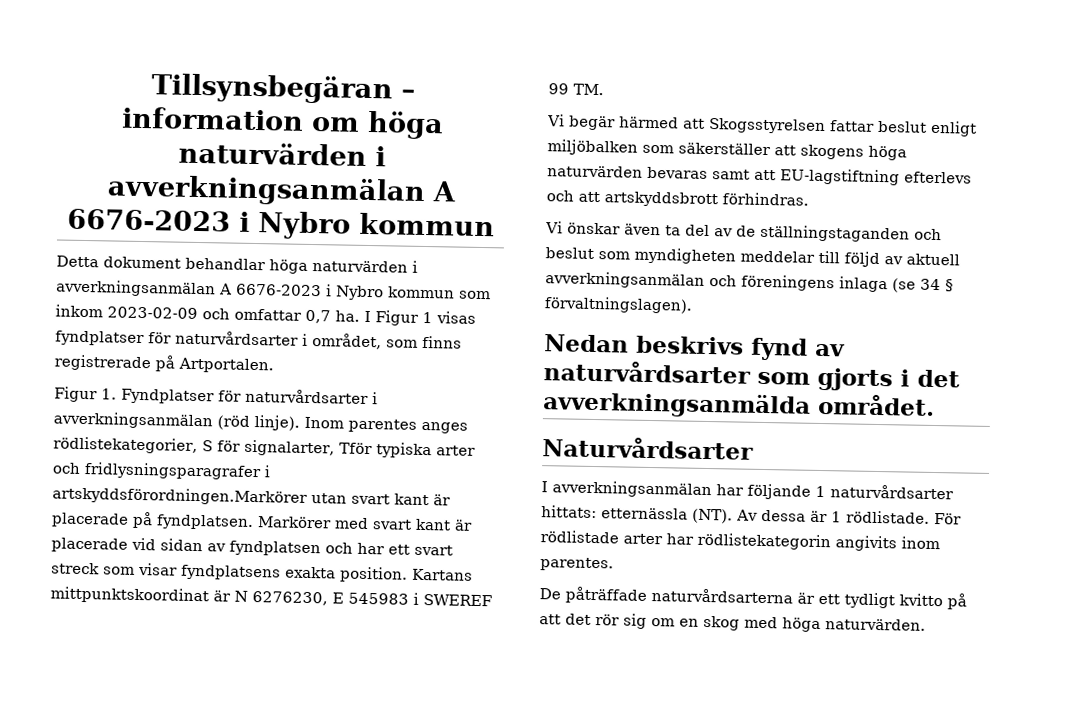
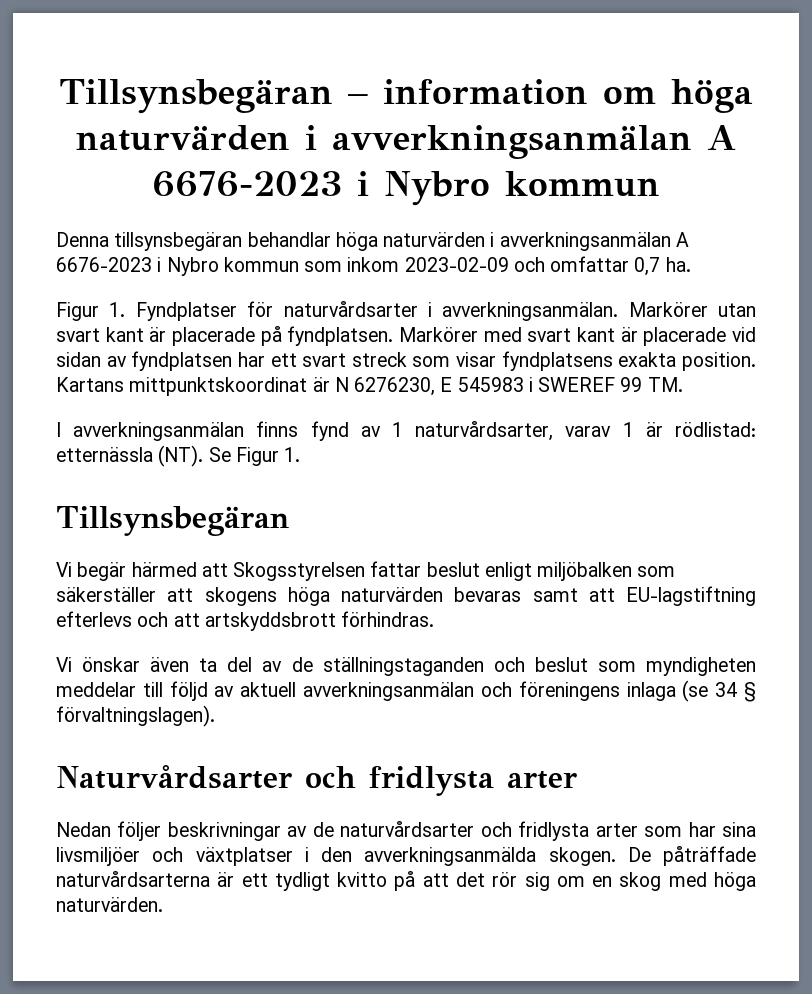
[56,255,181,269] Detta dokument -> [56,232,243,251] Denna tillsynsbegäran
[364,310,476,326] [55,330,462,350] [54,354,274,374] I Figur 1 visas fyndplatser för naturvårdsarter i området, som finns registrerade på Artportalen. -> (691, 264) none
[53,411,468,434] [53,436,476,459] [52,462,271,481] [52,486,308,506] avverkningsanmälan (röd linje). Inom parentes anges rödlistekategorier, S för signalarter, Tför typiska arter och fridlysningsparagrafer i artskyddsförordningen.Markörer -> [442,302,708,321] avverkningsanmälan. Markörer
[325,542,353,554] och -> (233, 361) none
(604, 89) none -> [56,421,756,441] [56,445,301,467] [56,506,289,536] // I avverkningsanmälan finns fynd av 1 naturvårdsarter, varav 1 är rödlistad: etternässla (NT). Se Figur 1. // Tillsynsbegäran
[544,334,845,361] [543,360,960,392] [542,391,935,419] [542,436,754,460] [541,480,954,500] [541,505,962,525] [540,530,940,552] [540,557,614,572] Nedan beskrivs fynd av naturvårdsarter som gjorts i det avverkningsanmälda området. // Naturvårdsarter // I avverkningsanmälan har följande 1 naturvårdsarter hittats: etternässla (NT). Av dessa är 1 rödlistade. För rödlistade arter har rödlistekategorin angivits inom parentes. // -> [56,765,577,796] [56,821,757,841] [56,847,616,866] Naturvårdsarter och fridlysta arter // Nedan följer beskrivningar av de naturvårdsarter och fridlysta arter som har sina livsmiljöer och växtplatser i den avverkningsanmälda skogen.

